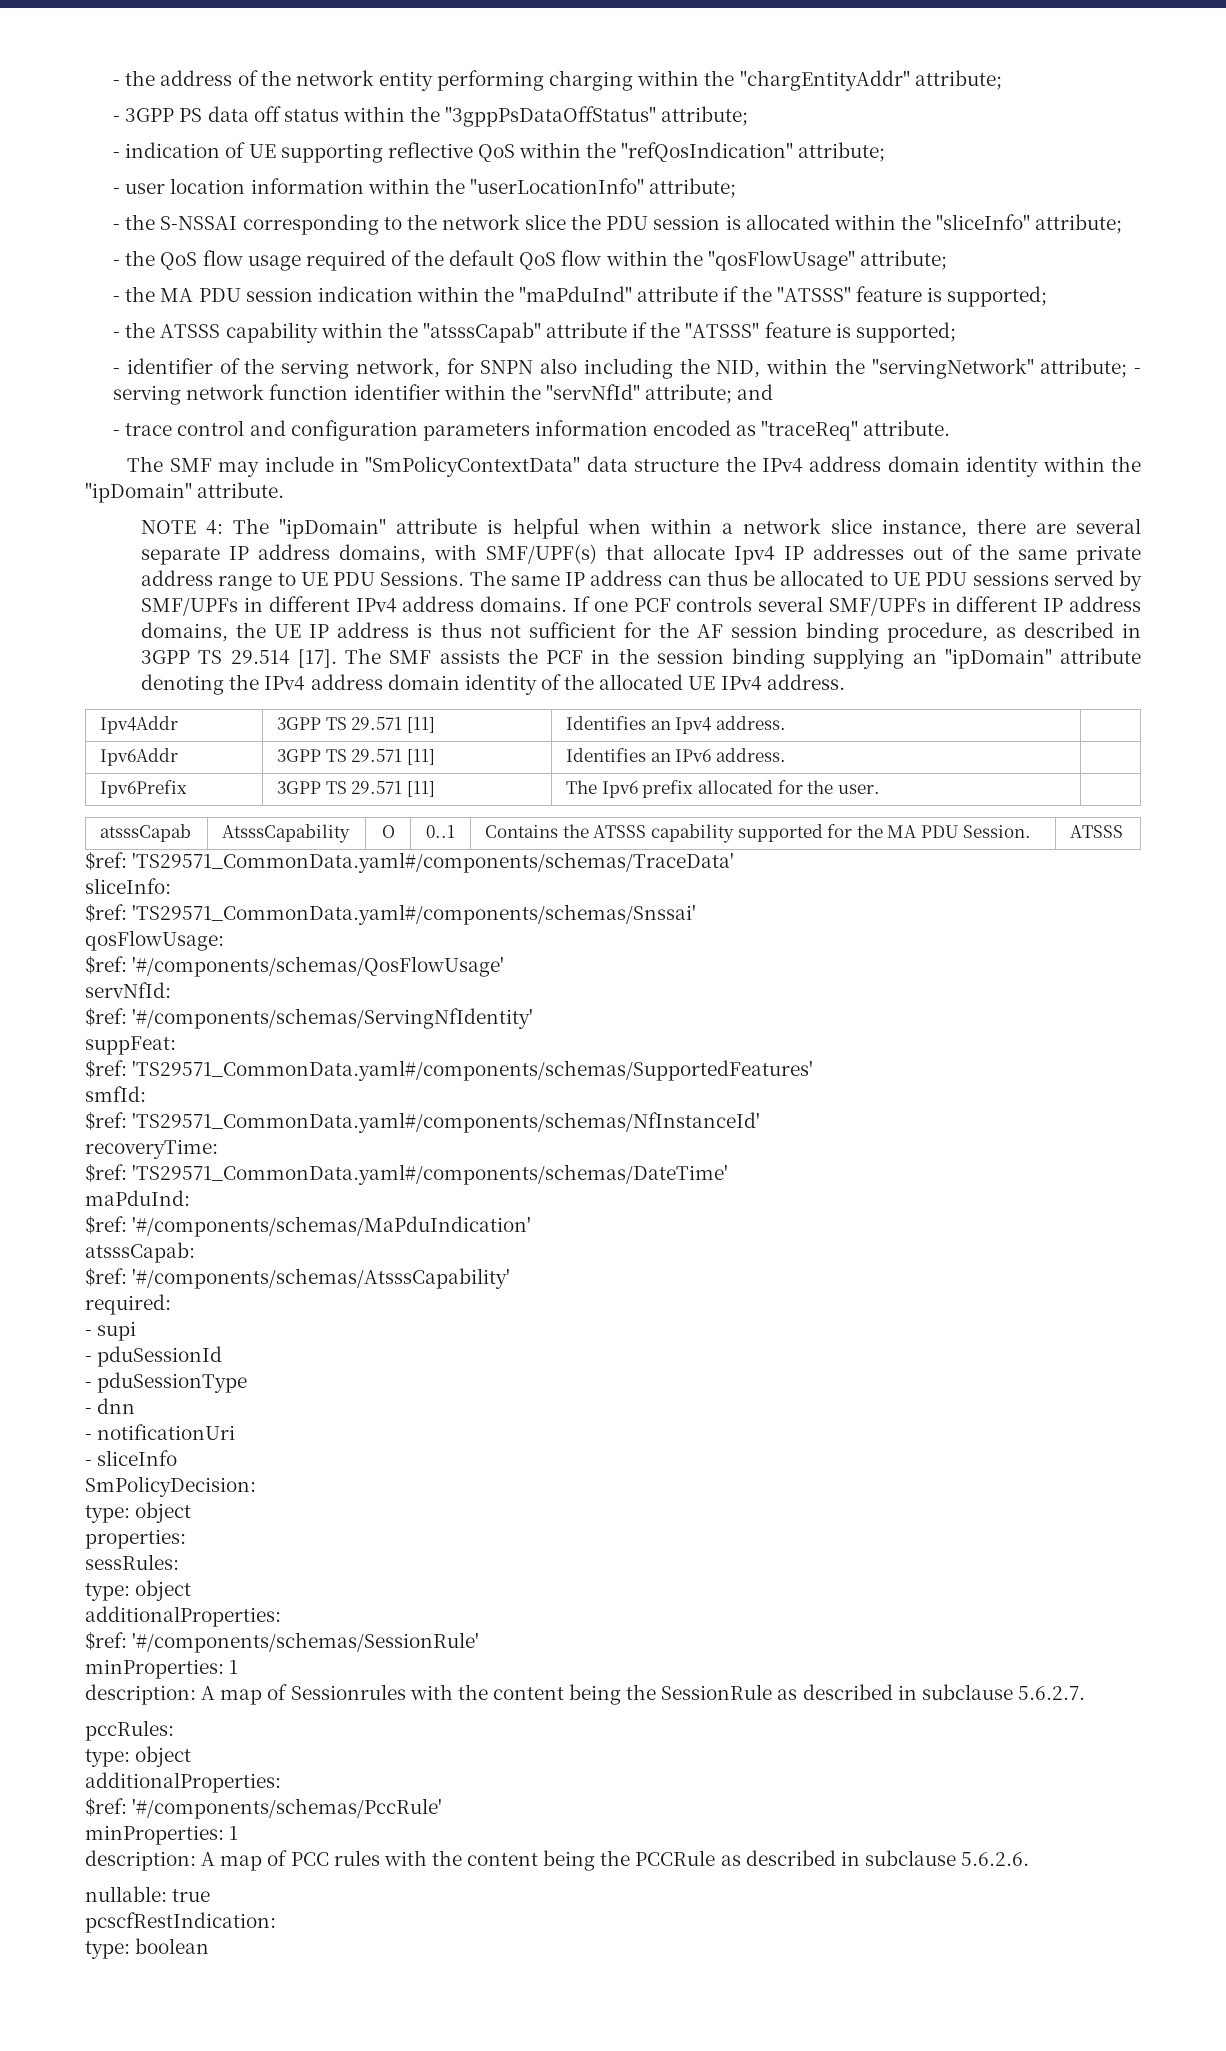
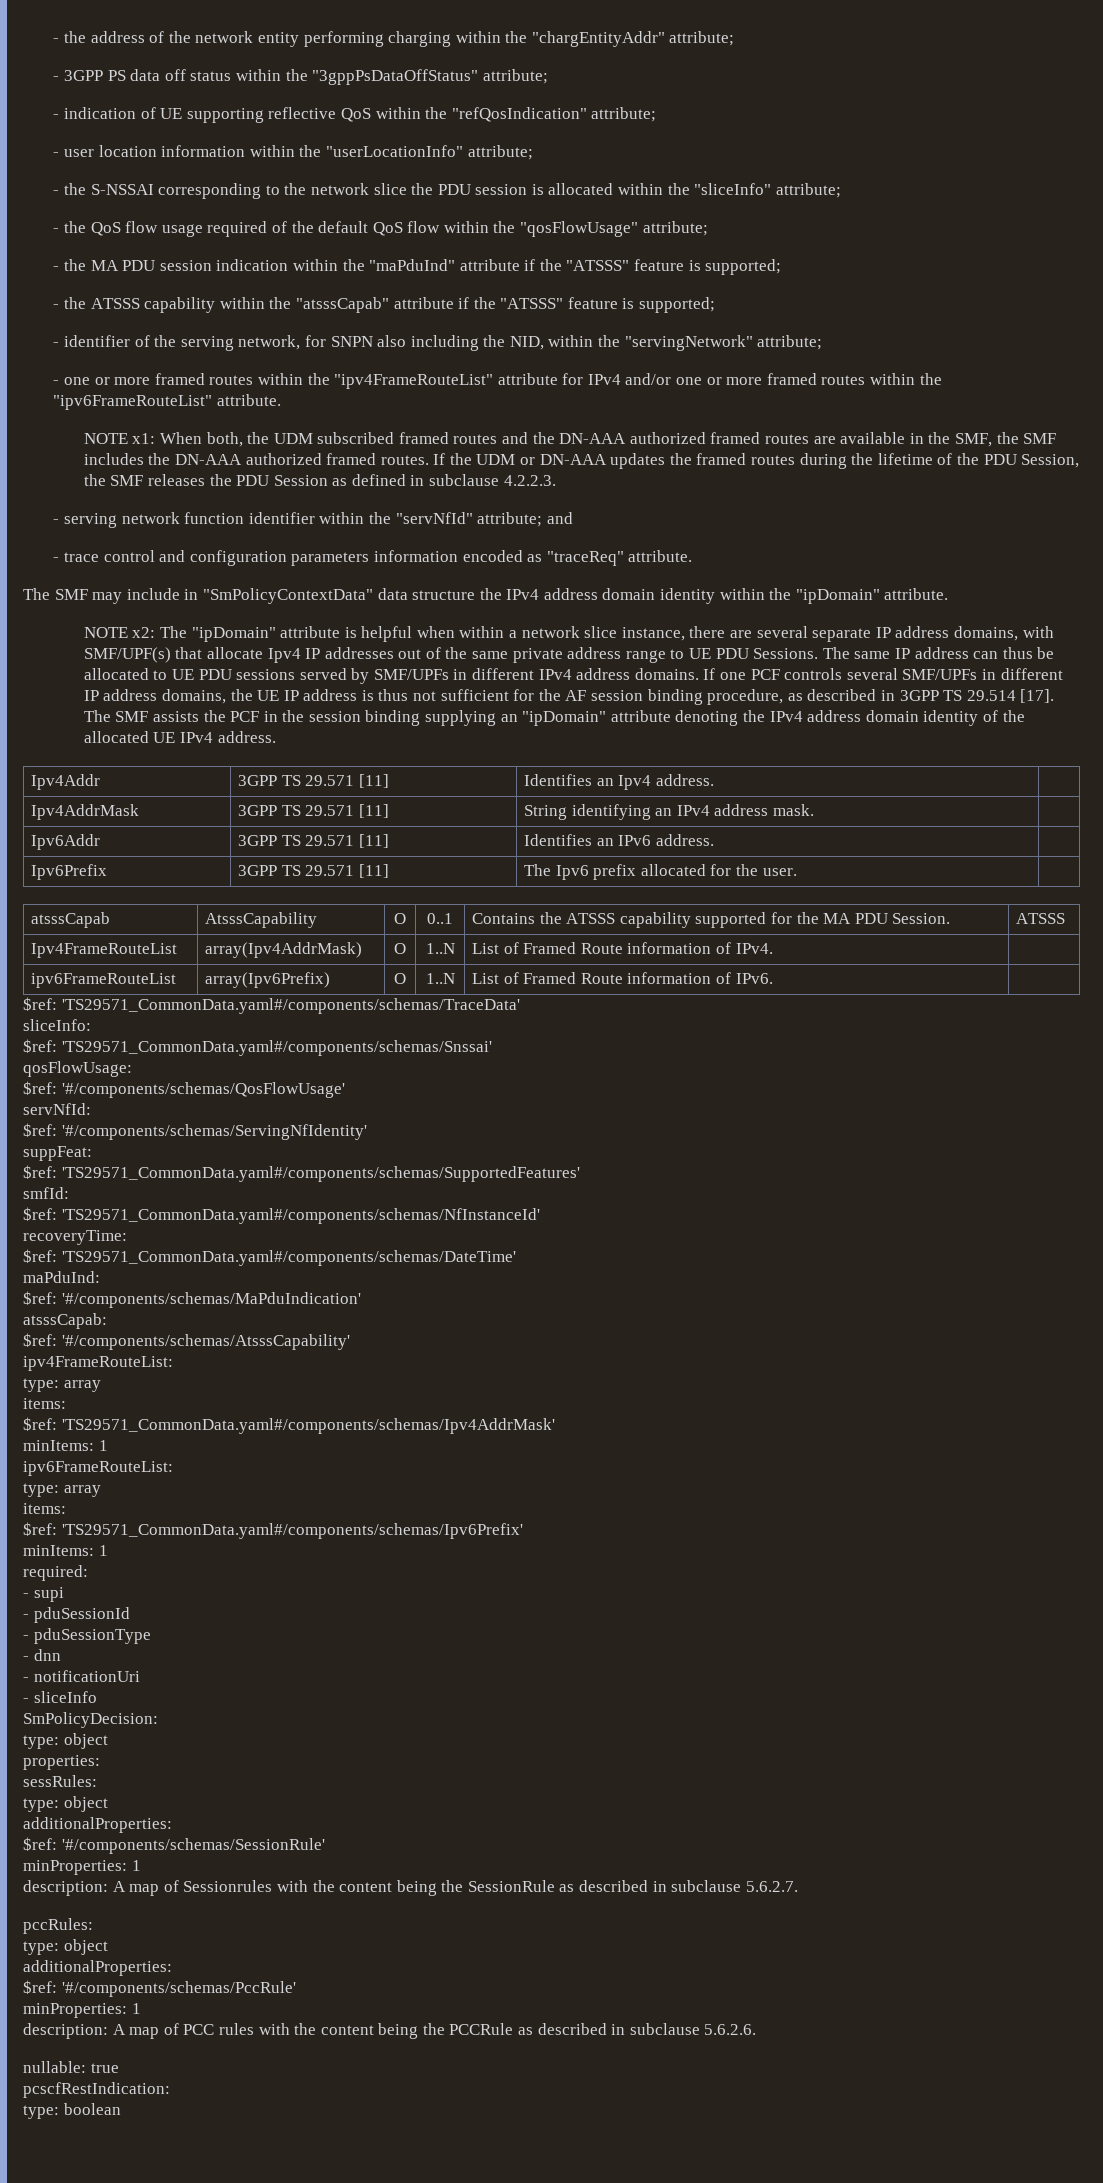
(1128, 368) none -> [53,373,942,389] [53,394,281,410] [83,432,1057,447] [83,453,1080,469] [83,474,556,486] // - one or more framed routes within the "ipv4FrameRouteList" attribute for IPv4 and/or one or more framed routes within the "ipv6FrameRouteList" attribute. // NOTE x1: When both, the UDM subscribed framed routes and the DN-AAA authorized framed routes are available in the SMF, the SMF includes the DN-AAA authorized framed routes. If the UDM or DN-AAA updates the framed routes during the lifetime of the PDU Session, the SMF releases the PDU Session as defined in subclause 4.2.2.3. //
[206,520,224,535] 4: -> [132,627,156,638] x2:
(786, 723) none -> [31,804,140,820] [238,804,389,818] [524,804,815,820] // Ipv4AddrMask | 3GPP TS 29.571 [11] | String identifying an IPv4 address mask. |
(1124, 831) none -> [31,943,178,958] [205,942,363,958] [394,943,406,954] [425,943,455,954] [472,942,773,954] [31,973,177,988] [205,972,331,988] [394,973,406,984] [425,973,455,984] [472,972,773,984] // Ipv4FrameRouteList | array(Ipv4AddrMask) | O | 1..N | List of Framed Route information of IPv4. | // ipv6FrameRouteList | array(Ipv6Prefix) | O | 1..N | List of Framed Route information of IPv6. |
(511, 1278) none -> [23,1356,173,1371] [23,1378,101,1392] [23,1398,66,1409] [23,1417,555,1434] [23,1440,108,1451] [23,1461,173,1476] [23,1483,101,1497] [23,1503,66,1514] [23,1522,523,1539] [23,1545,108,1556] // ipv4FrameRouteList: // type: array // items: // $ref: 'TS29571_CommonData.yaml#/components/schemas/Ipv4AddrMask' // minItems: 1 // ipv6FrameRouteList: // type: array // items: // $ref: 'TS29571_CommonData.yaml#/components/schemas/Ipv6Prefix' // minItems: 1

